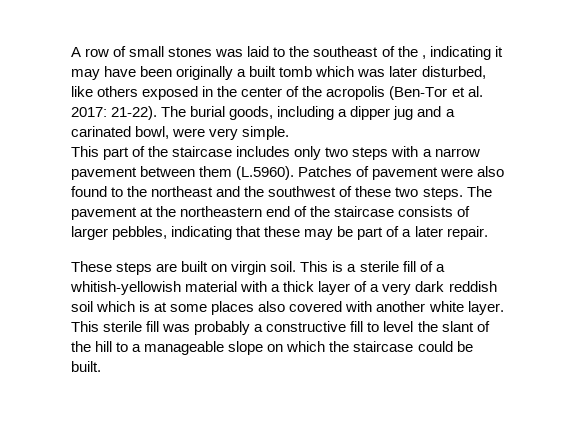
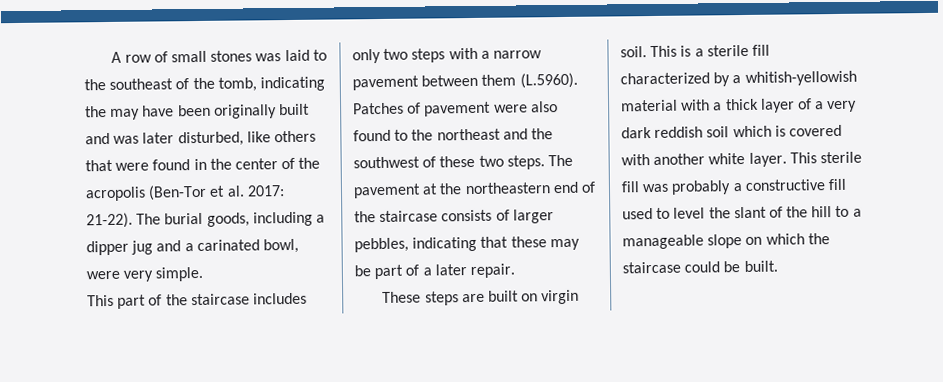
[421,46,503,60] , indicating it -> [217,76,325,92] [85,106,107,118] tomb, indicating the
[237,66,355,77] a built tomb which -> [278,103,310,116] [85,132,110,145] built and
[142,86,199,100] exposed -> [85,159,191,172] that were found
[419,261,433,272] of -> [620,72,731,87] characterized by
[154,301,286,315] at some places also -> (786, 131) none
(364, 326) none -> [622,208,653,220] used

